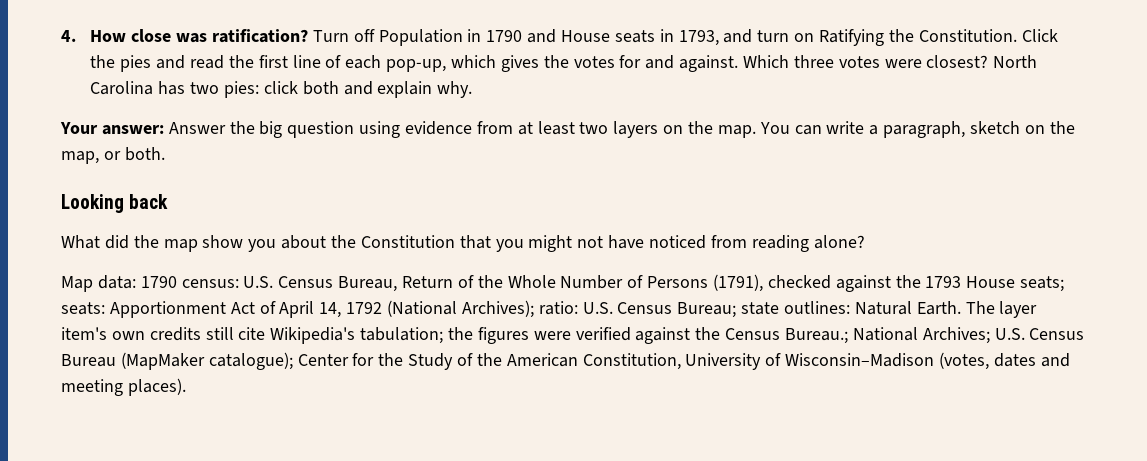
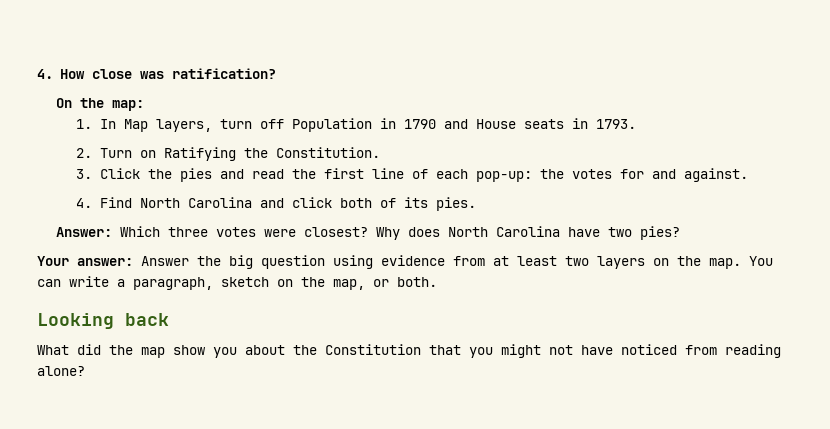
[312,30,349,42] Turn -> [56,98,145,111] [75,119,252,132] // On the map: // 1. In Map layers, turn
[678,29,790,46] 1793, and turn -> [595,119,636,129] [75,148,132,158] 1793. // 2. Turn
(1017, 35) none -> [75,169,92,179] // 3.
[386,55,539,72] pop-up, which gives -> [475,171,532,182] pop-up:
(739, 63) none -> [75,197,476,211] [56,227,113,237] // 4. Find North Carolina and click both of its pies. // Answer:
[993,55,1038,68] [90,81,473,98] North Carolina has two pies: click both and explain why. -> [376,226,681,240] Why does North Carolina have two pies?
[61,274,1065,292] [61,300,1038,318] [61,327,1085,344] [61,352,1070,370] [61,378,186,396] // Map data: 1790 census: U.S. Census Bureau, Return of the Whole Number of Persons (1791), checked against the 1793 House seats; seats: Apportionment Act of April 14, 1792 (National Archives); ratio: U.S. Census Bureau; state outlines: Natural Earth. The layer item's own credits still cite Wikipedia's tabulation; the figures were verified against the Census Bureau.; National Archives; U.S. Census Bureau (MapMaker catalogue); Center for the Study of the American Constitution, University of Wisconsin–Madison (votes, dates and meeting places). -> (85, 371) none

